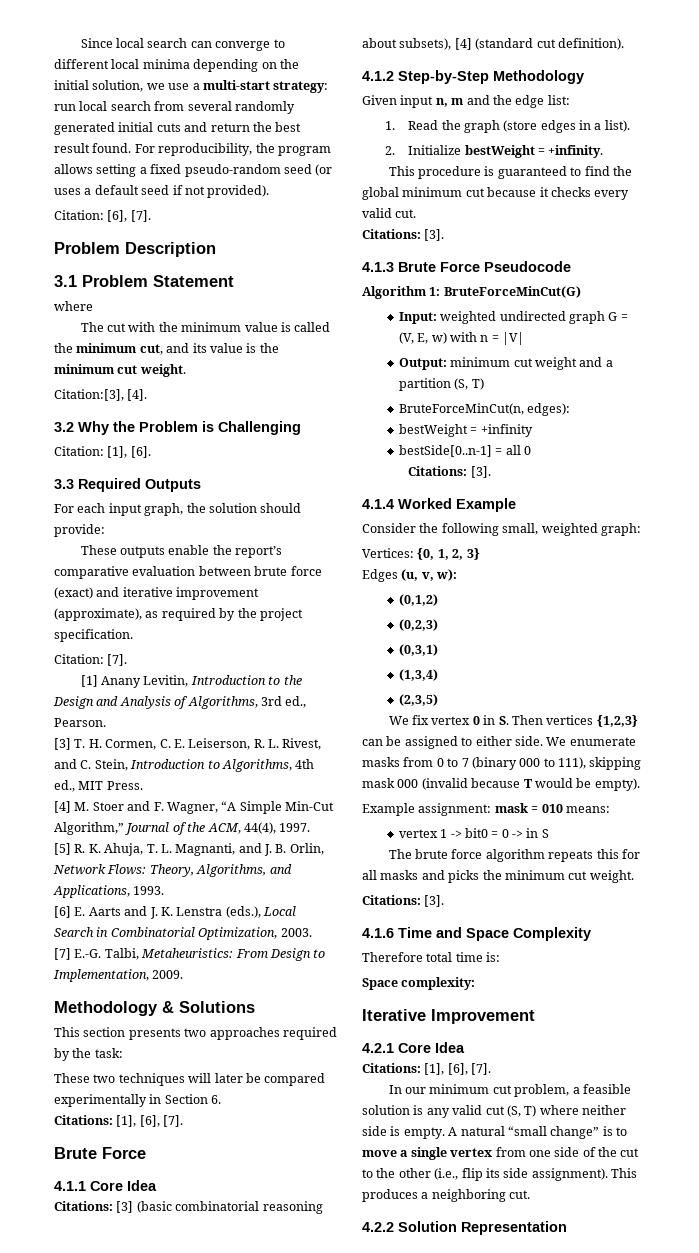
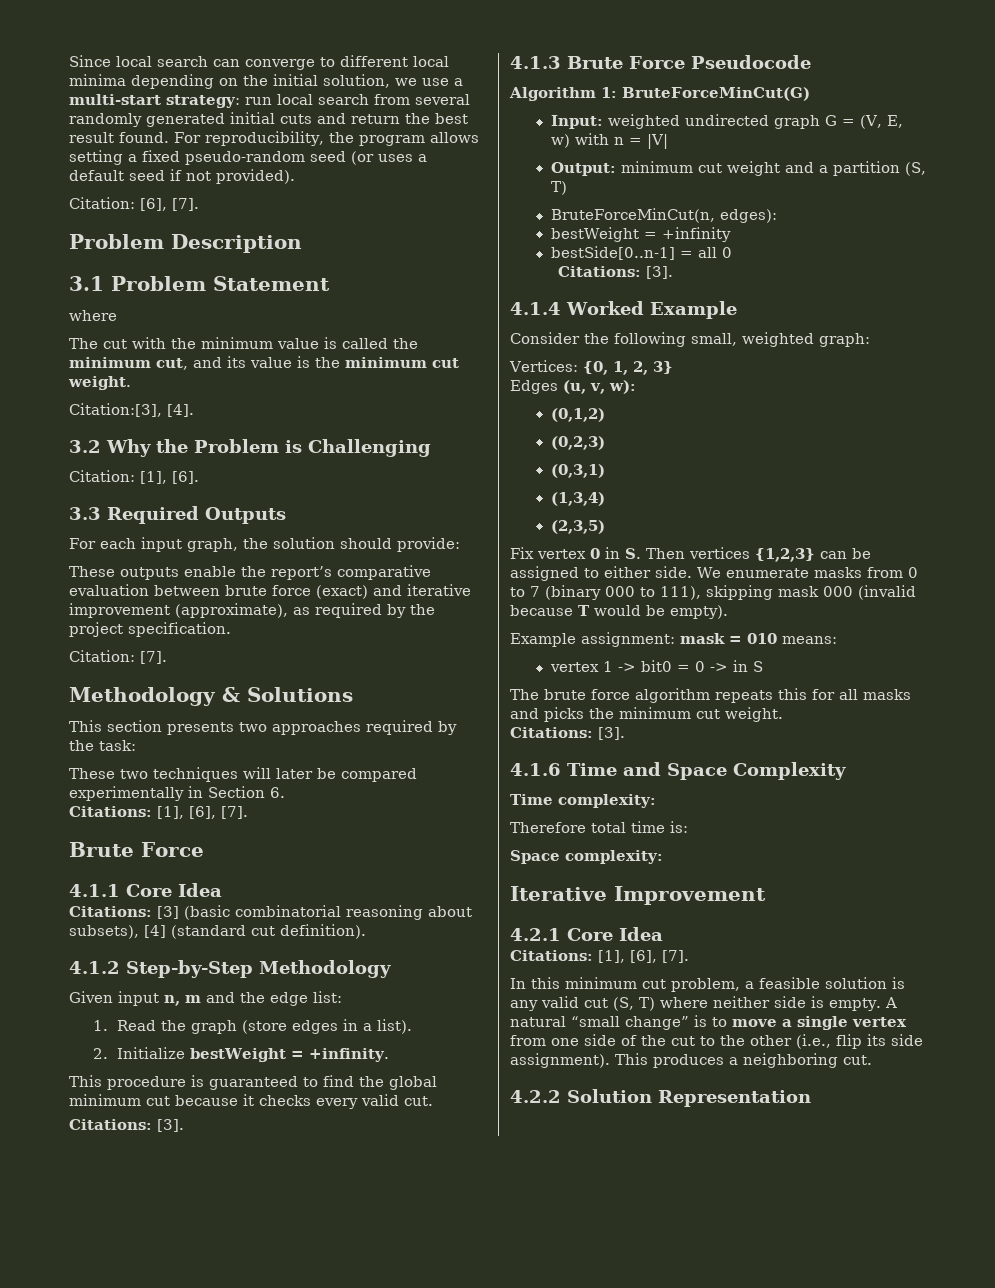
[80,675,302,688] [53,696,307,709] [54,718,106,727] [54,738,322,750] [54,759,315,772] [54,780,143,792] [54,801,334,814] [54,822,311,835] [54,843,324,856] [53,864,292,877] [53,885,165,898] [54,906,296,919] [54,927,312,940] [54,948,326,961] [53,969,184,982] // [1] Anany Levitin, Introduction to the Design and Analysis of Algorithms, 3rd ed., Pearson. // [3] T. H. Cormen, C. E. Leiserson, R. L. Rivest, and C. Stein, Introduction to Algorithms, 4th ed., MIT Press. // [4] M. Stoer and F. Wagner, “A Simple Min-Cut Algorithm,” Journal of the ACM, 44(4), 1997. // [5] R. K. Ahuja, T. L. Magnanti, and J. B. Orlin, Network Flows: Theory, Algorithms, and Applications, 1993. // [6] E. Aarts and J. K. Lenstra (eds.), Local Search in Combinatorial Optimization, 2003. // [7] E.-G. Talbi, Metaheuristics: From Design to Implementation, 2009. -> (167, 657) none
[388,715,430,725] We fix -> [510,547,534,559] Fix
(591, 934) none -> [510,794,656,808] // Time complexity:
[405,1087,427,1094] our -> [531,977,560,989] this

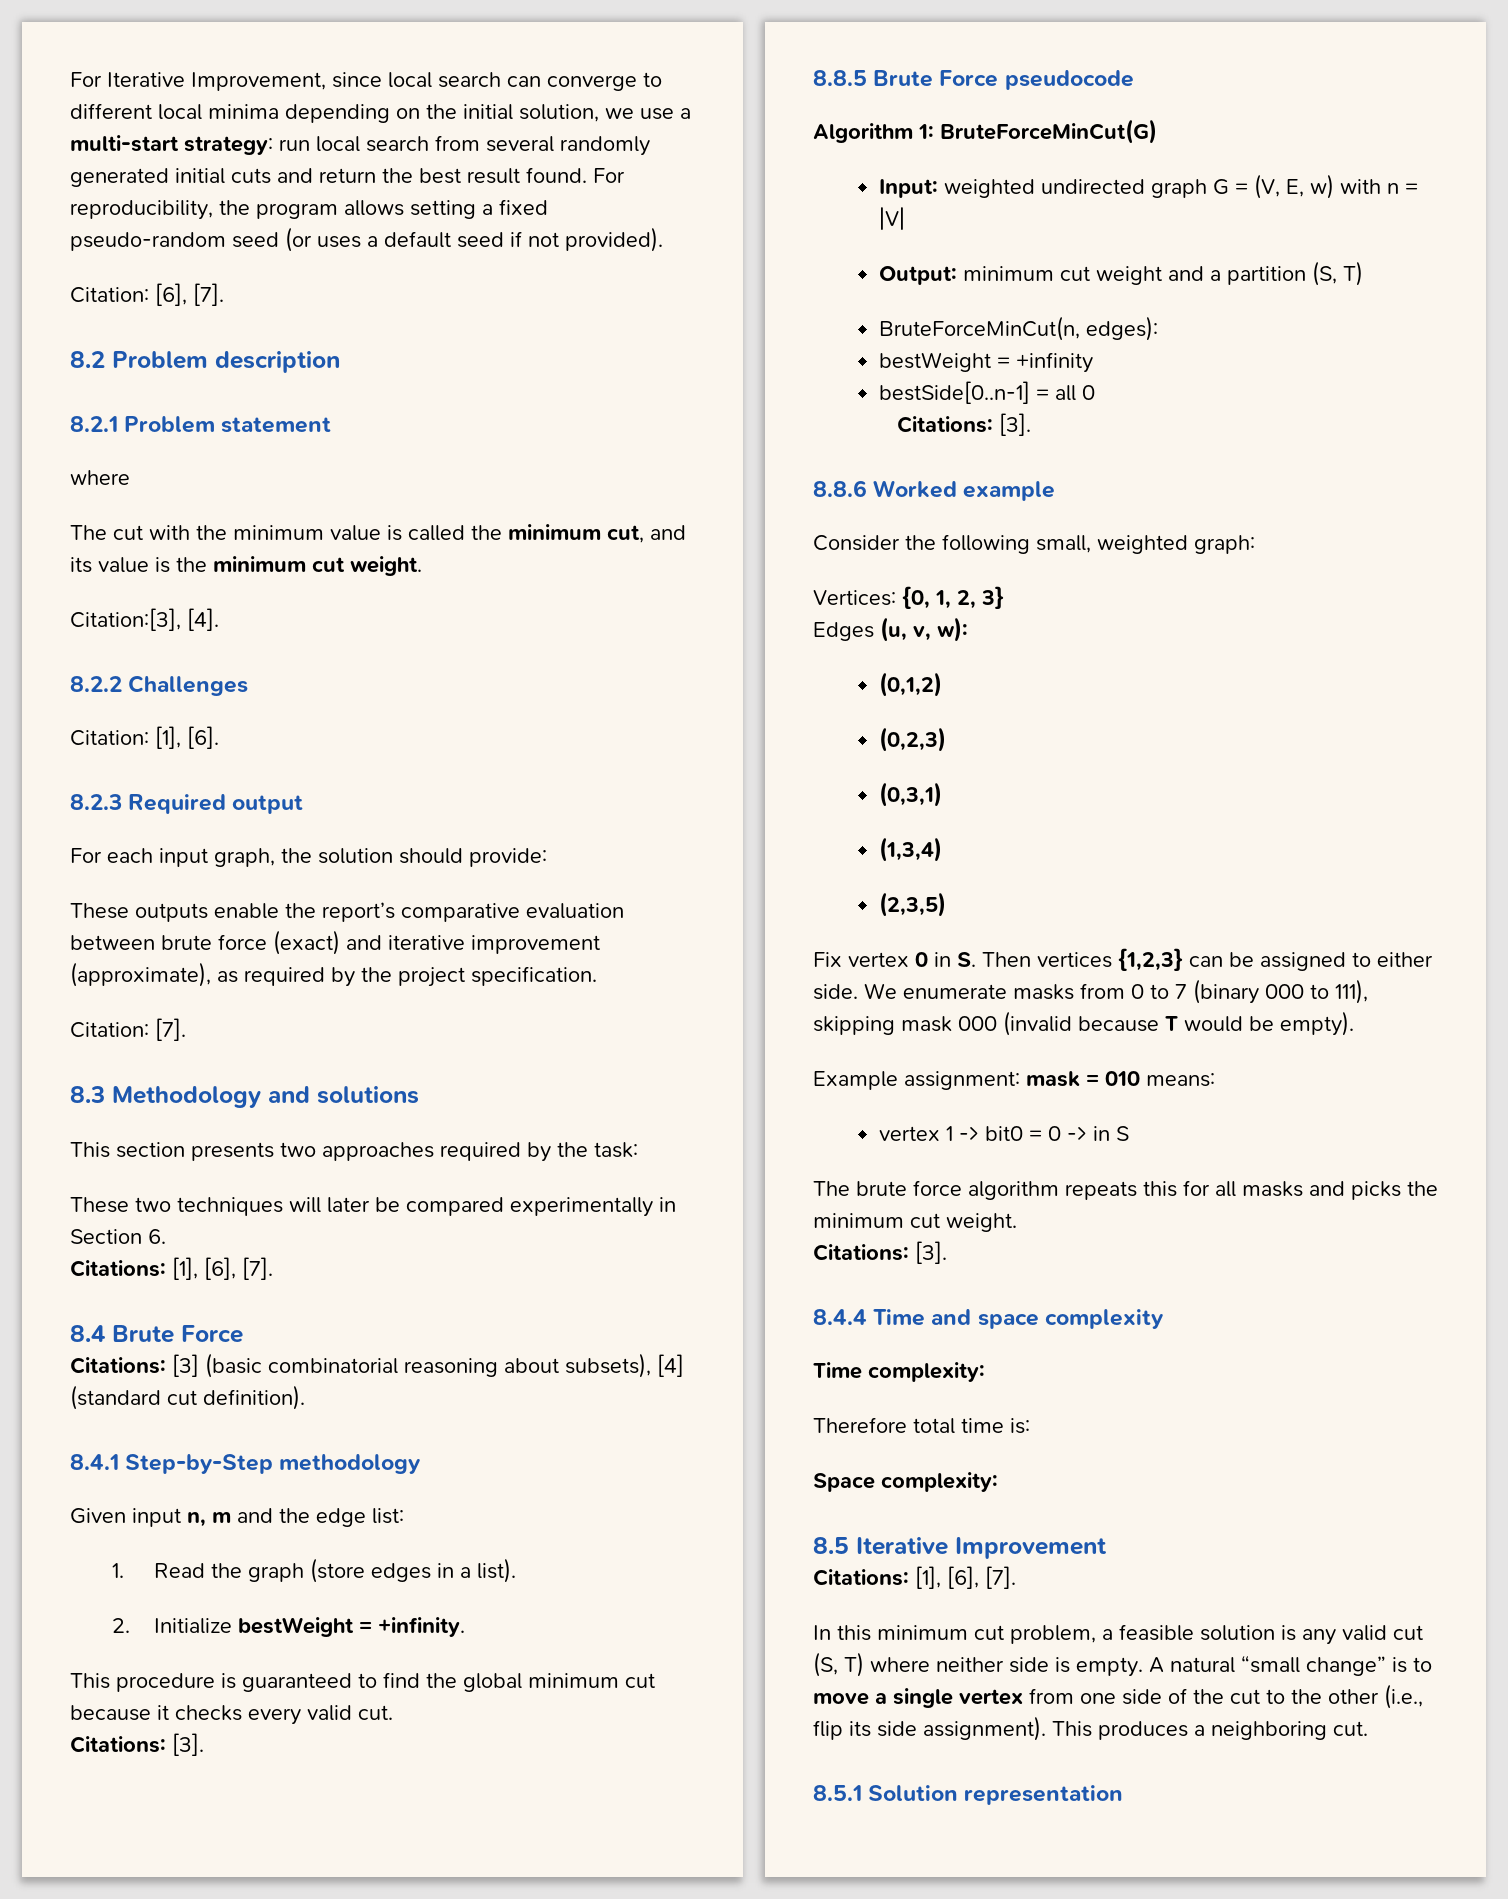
[69,55,111,67] Since -> [70,72,382,91] For Iterative Improvement, since
[69,234,302,253] [69,276,330,291] Problem Description // 3.1 Problem Statement -> [70,351,340,373] [70,416,332,433] 8.2 Problem description // 8.2.1 Problem statement
[69,439,431,457] 3.2 Why the Problem is Challenging -> [70,675,249,696] 8.2.2 Challenges
[69,506,286,524] 3.3 Required Outputs -> [70,794,304,814] 8.2.3 Required output
[69,687,353,706] Methodology & Solutions -> [70,1086,419,1108] 8.3 Methodology and solutions
[69,842,204,857] [69,883,222,897] Brute Force // 4.1.1 Core Idea -> [70,1325,243,1343] 8.4 Brute Force
[69,960,391,978] 4.1.2 Step-by-Step Methodology -> [70,1454,422,1474] 8.4.1 Step-by-Step methodology
[510,55,811,69] 4.1.3 Brute Force Pseudocode -> [813,70,1134,90] 8.8.5 Brute Force pseudocode
[510,301,737,319] 4.1.4 Worked Example -> [813,480,1056,501] 8.8.6 Worked example
[510,763,561,776] 4.1.6 -> [813,1309,867,1325] 8.4.4
[667,762,846,780] Space Complexity -> [977,1309,1164,1329] space complexity
(663, 857) none -> [813,1537,849,1554] 8.5
[510,927,663,941] // 4.2.1 Core Idea -> (1107, 1548) none
[510,1089,811,1107] 4.2.2 Solution Representation -> [813,1785,1124,1805] 8.5.1 Solution representation

